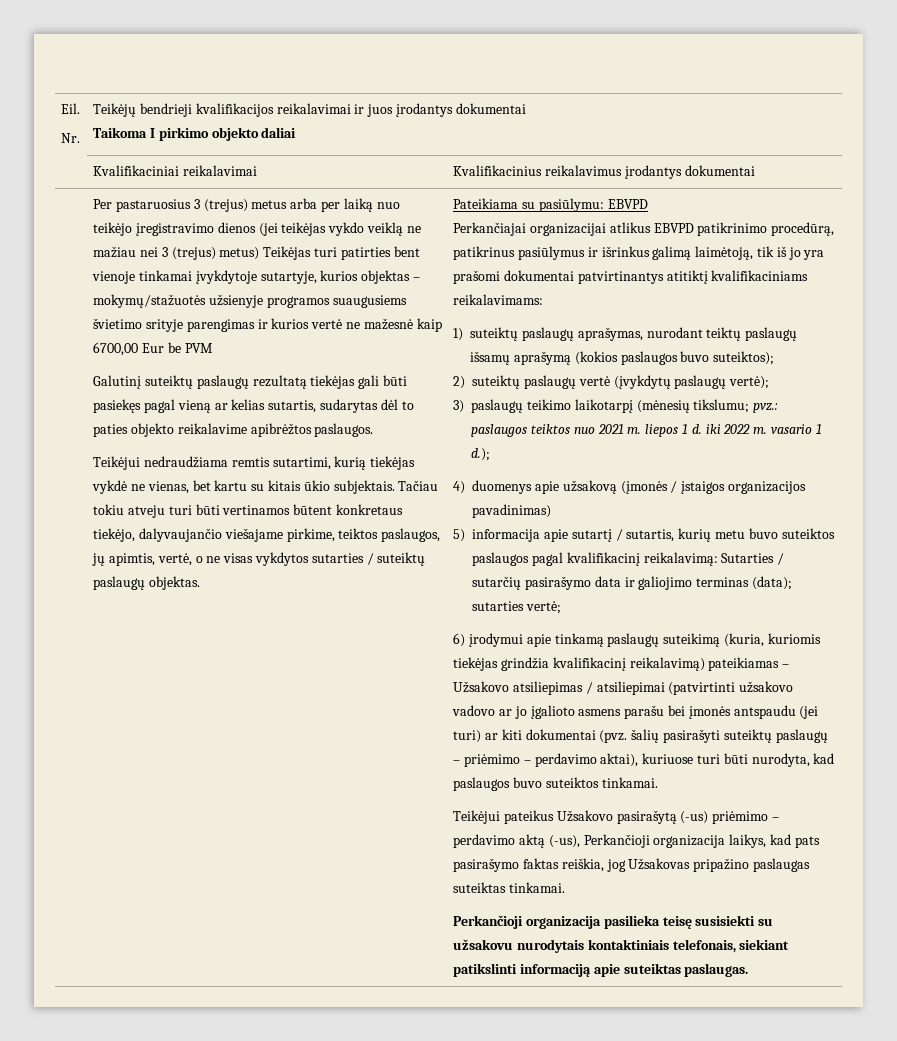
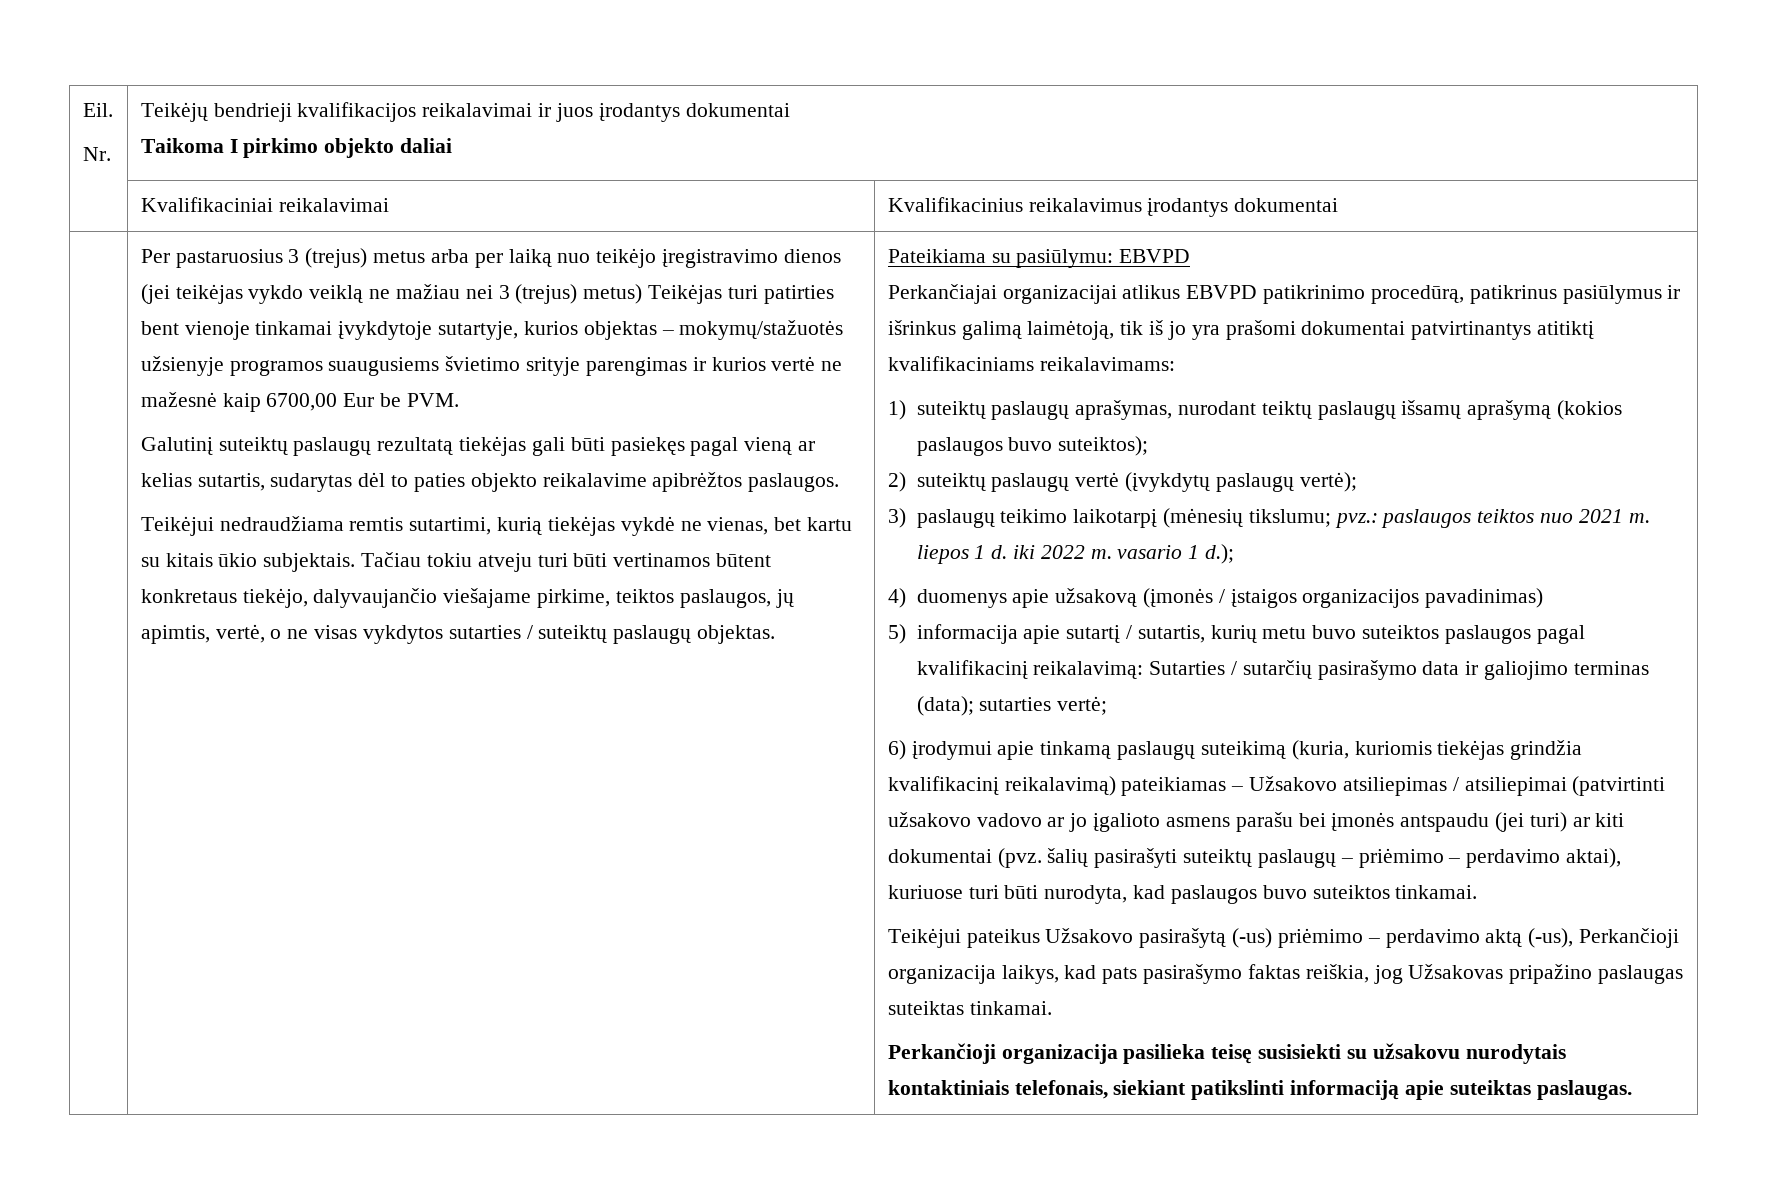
[184,343,213,353] PVM -> [406,393,459,407] PVM.

